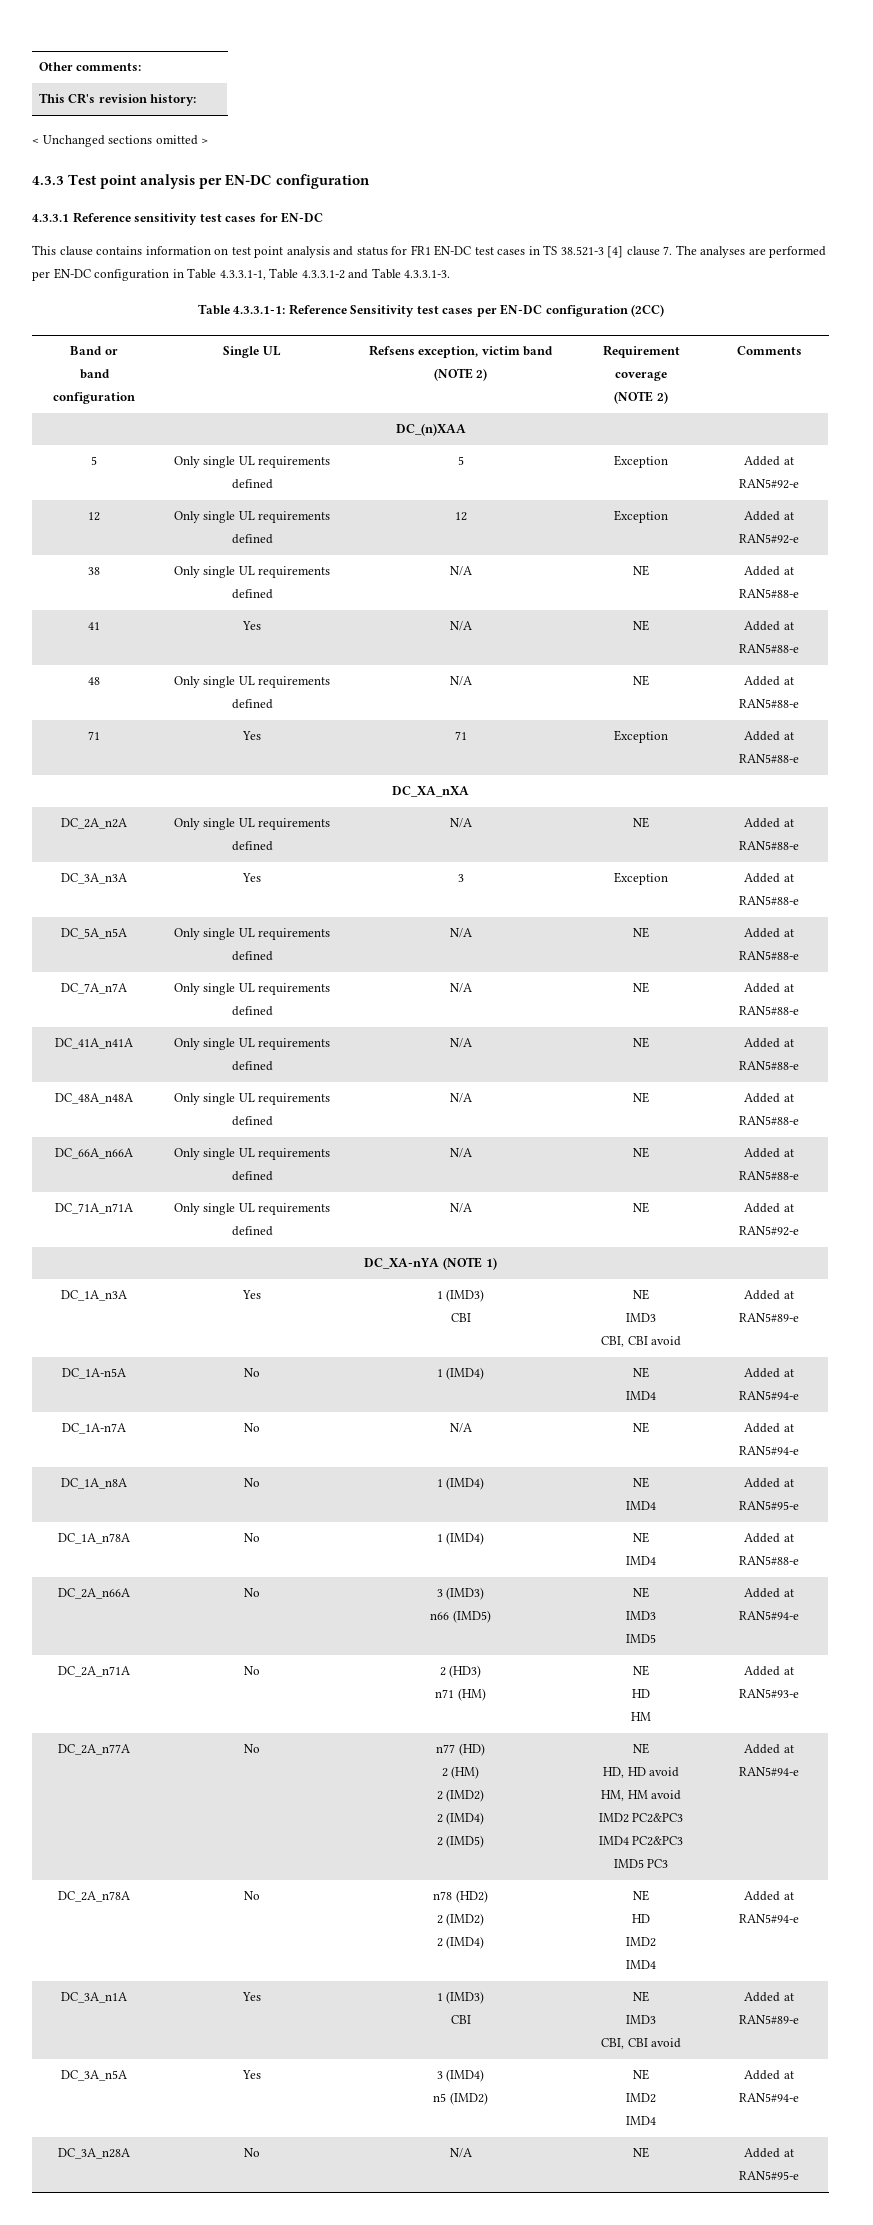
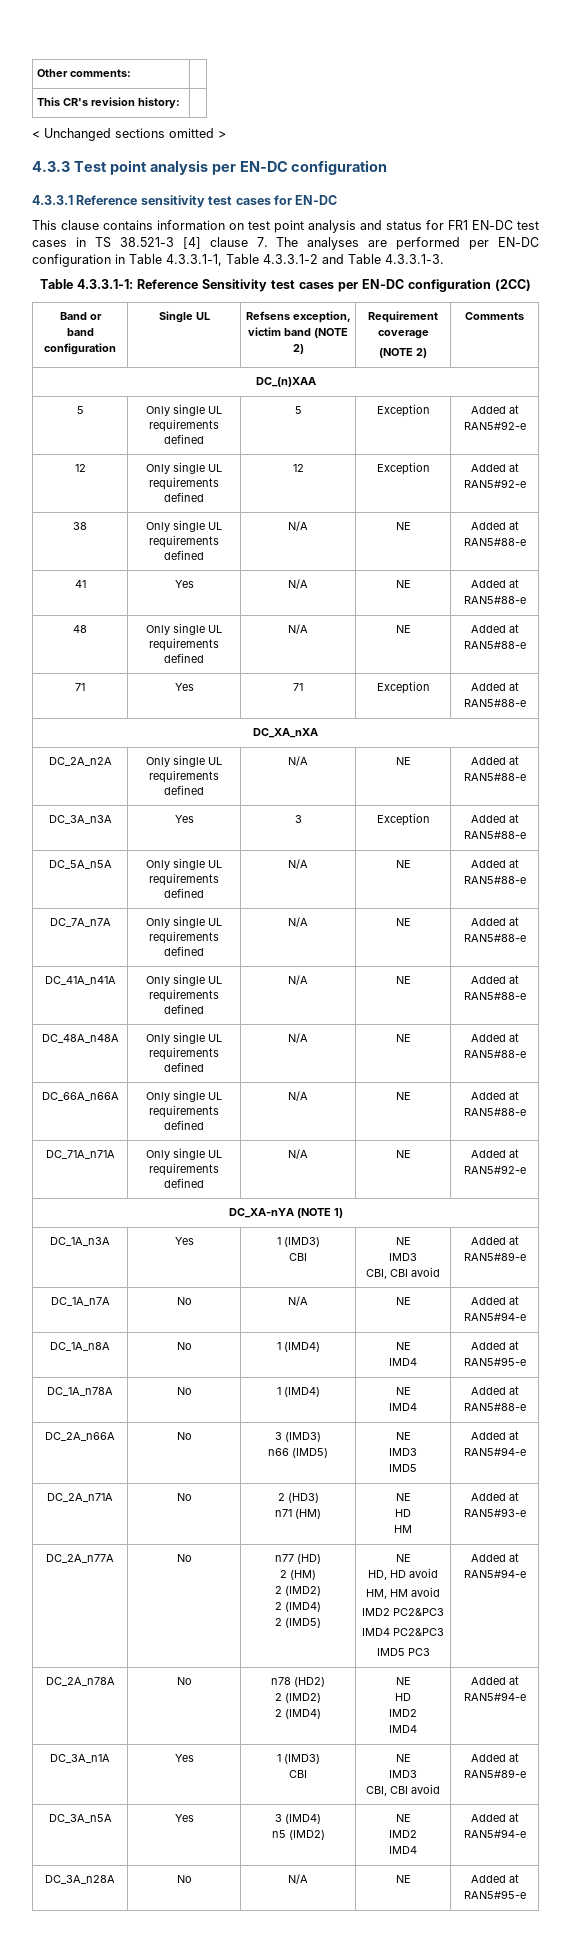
[62,1368,126,1379] [244,1368,260,1377] [436,1367,485,1380] [633,1367,649,1378] [626,1391,656,1400] [744,1368,794,1378] [739,1391,799,1401] [62,1423,126,1434] DC_1A-n5A | No | 1 (IMD4) | NE // IMD4 | Added at RAN5#94-e // DC_1A-n7A -> [50,1297,110,1306] DC_1A_n7A

